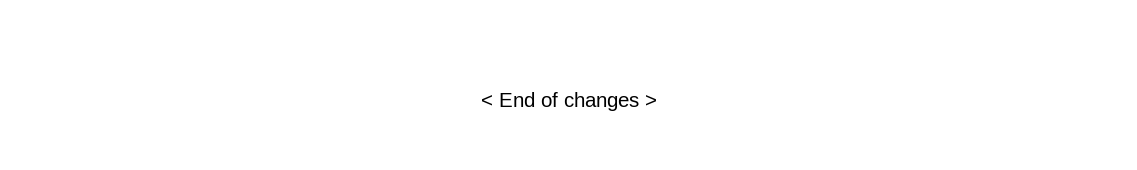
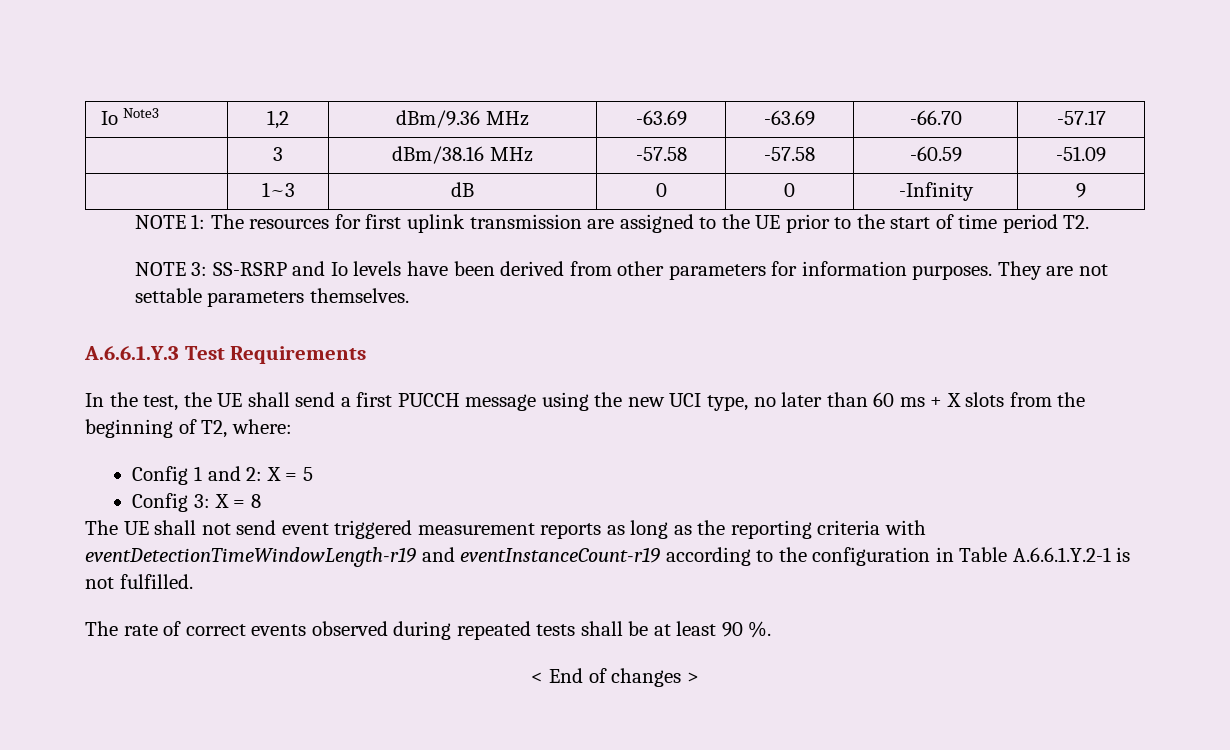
(480, 101) none -> [100,108,160,125] [267,110,289,129] [396,110,529,128] [635,110,687,126] [764,110,815,126] [909,110,962,125] [1056,110,1106,125] [273,147,283,161] [392,146,533,164] [635,147,687,161] [764,147,815,161] [909,146,962,162] [1056,146,1106,162] [261,182,295,197] [451,182,474,197] [655,183,667,197] [784,183,795,197] [898,182,974,201] [1076,183,1086,198] [134,214,1090,233] [134,261,1108,280] [134,288,409,307] [84,346,367,364] [85,392,1086,411] [85,419,292,438] [132,466,313,485] [132,493,261,512] [85,520,927,539] [85,547,1131,567] [85,574,193,589] [85,621,772,640] Io Note3 | 1,2 | dBm/9.36 MHz | -63.69 | -63.69 | -66.70 | -57.17 // | 3 | dBm/38.16 MHz | -57.58 | -57.58 | -60.59 | -51.09 // | 1~3 | dB | 0 | 0 | -Infinity | 9 // NOTE 1: The resources for first uplink transmission are assigned to the UE prior to the start of time period T2. // NOTE 3: SS-RSRP and Io levels have been derived from other parameters for information purposes. They are not settable parameters themselves. // A.6.6.1.Y.3 Test Requirements // In the test, the UE shall send a first PUCCH message using the new UCI type, no later than 60 ms + X slots from the beginning of T2, where: // Config 1 and 2: X = 5 // Config 3: X = 8 // The UE shall not send event triggered measurement reports as long as the reporting criteria with eventDetectionTimeWindowLength-r19 and eventInstanceCount-r19 according to the configuration in Table A.6.6.1.Y.2-1 is not fulfilled. // The rate of correct events observed during repeated tests shall be at least 90 %. //

